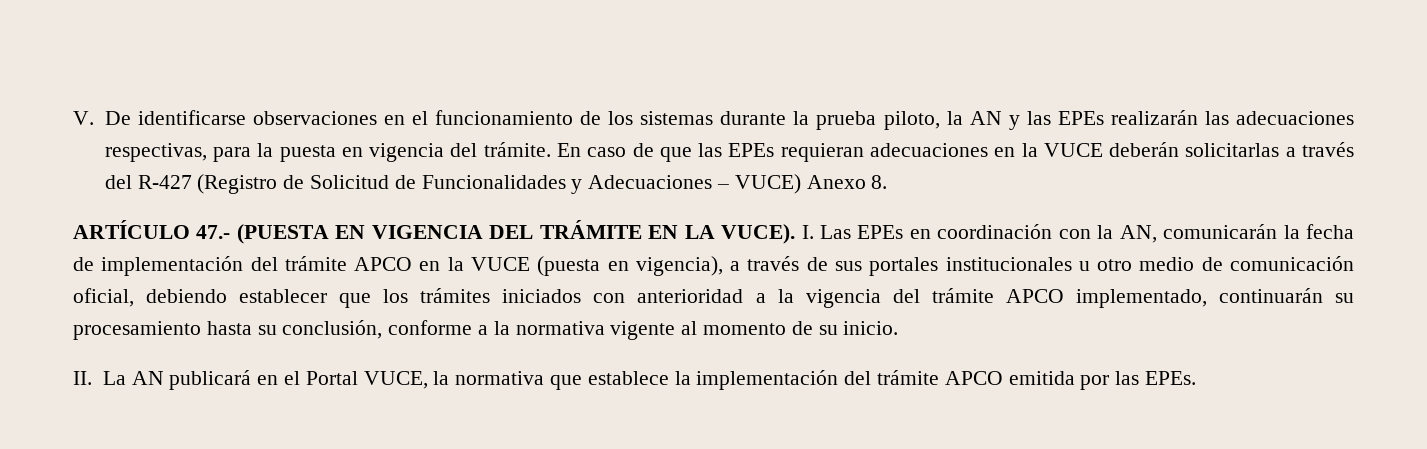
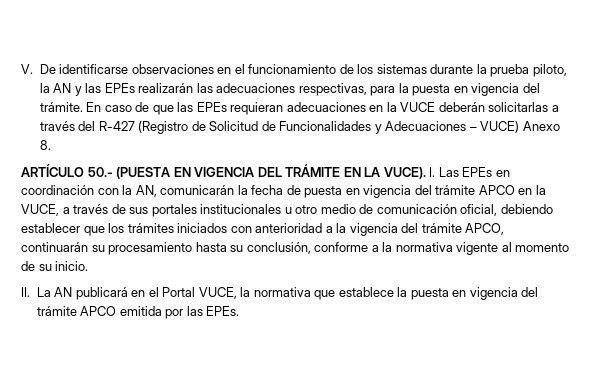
[196,225,231,239] 47.- -> [87,167,113,177] 50.-
[101,256,244,276] implementación -> [304,185,412,198] puesta en vigencia
[470,256,723,276] VUCE (puesta en vigencia), -> [21,204,59,216] VUCE,
[1005,289,1207,308] APCO implementado, -> [465,223,505,235] APCO,
[696,370,839,390] implementación -> [410,287,518,300] puesta en vigencia

